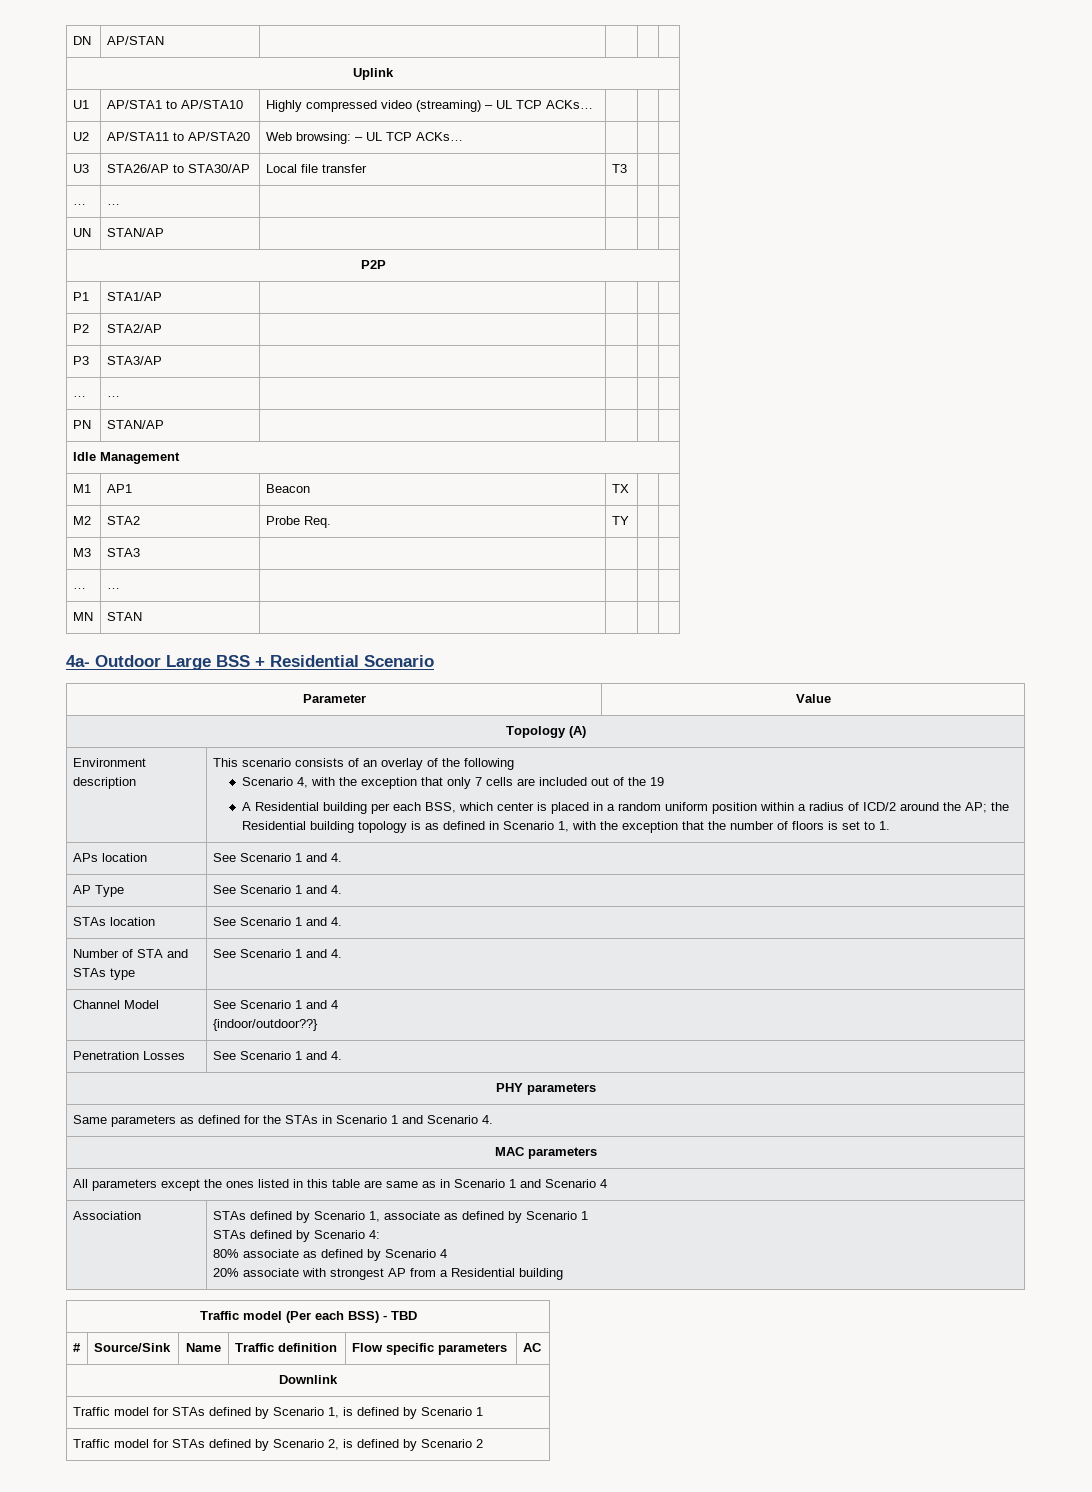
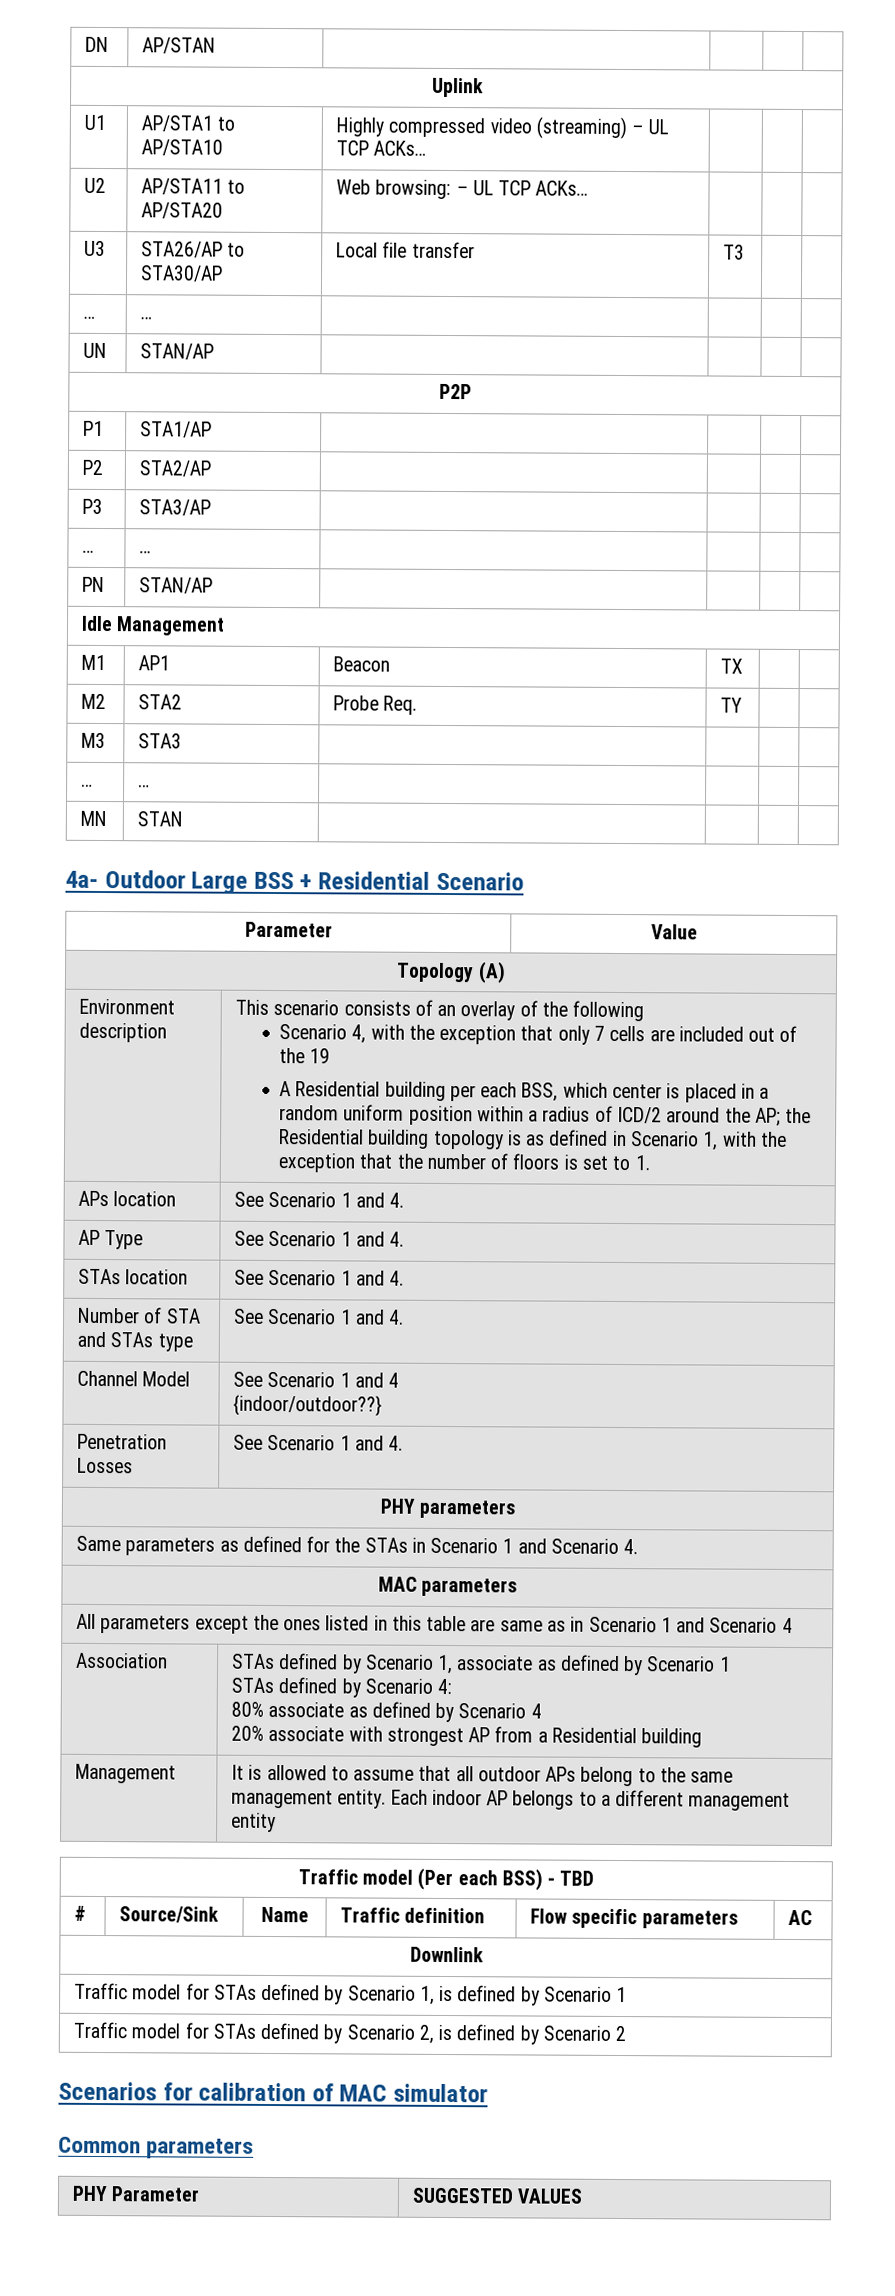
(563, 1274) none -> [75,1763,177,1784] [231,1764,734,1787] [231,1789,791,1811] [231,1812,277,1833] // Management | It is allowed to assume that all outdoor APs belong to the same management entity. Each indoor AP belongs to a different management entity
(483, 1443) none -> [58,2081,489,2103] [58,2136,255,2159] [72,2185,201,2202] [412,2187,584,2204] // Scenarios for calibration of MAC simulator // Common parameters // PHY Parameter | SUGGESTED VALUES

